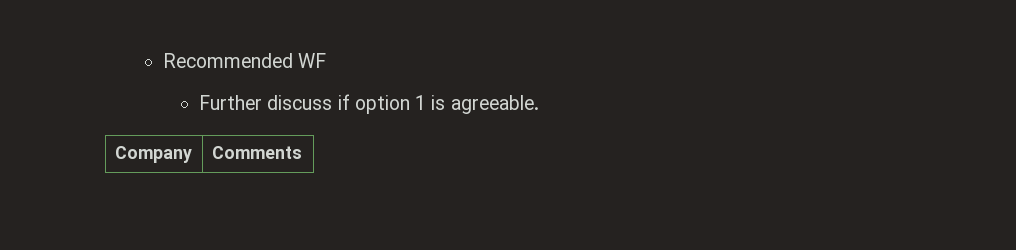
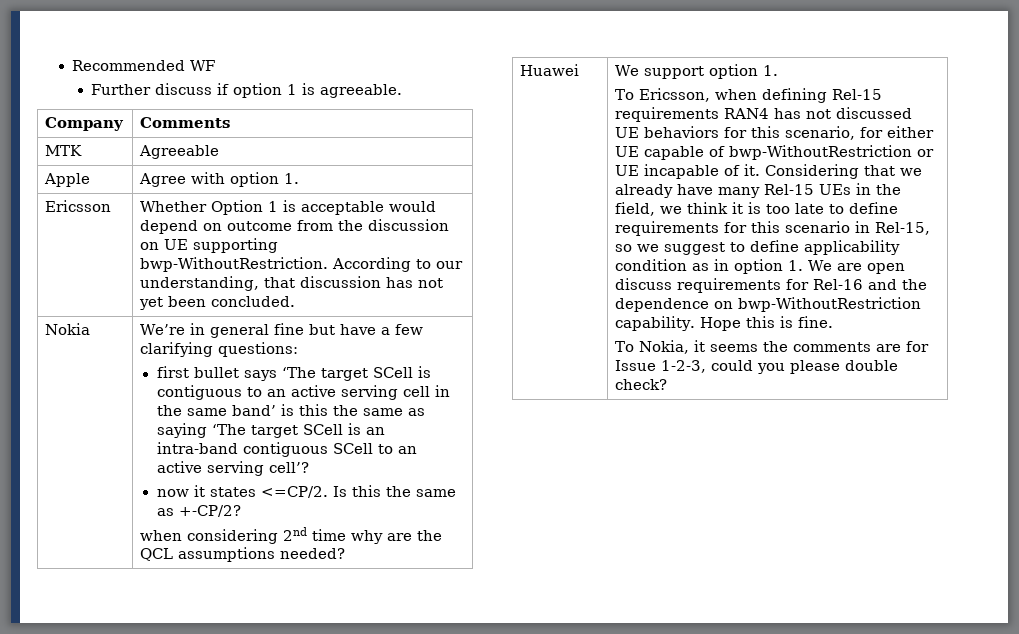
(302, 152) none -> [45,145,83,156] [139,145,220,159] [44,173,91,187] [139,172,300,187] [45,200,112,212] [140,200,437,215] [140,219,450,234] [140,238,279,253] [140,257,464,272] [140,276,444,291] [139,296,296,310] [45,323,91,335] [140,323,424,338] [140,342,299,357] [156,366,431,381] [156,385,450,400] [156,404,425,416] [156,423,385,438] [156,442,417,457] [156,461,309,476] [156,485,456,498] [156,505,241,517] [140,527,443,544] [140,547,346,562] [520,64,580,76] [615,64,779,79] [615,88,883,103] [615,107,913,122] [615,126,935,140] [615,145,935,160] [615,164,923,179] [615,183,902,198] [615,202,899,216] [615,221,931,236] [615,240,901,255] [615,259,906,274] [615,278,928,293] [615,297,922,312] [615,316,834,331] [615,340,930,354] [615,360,899,374] [615,379,668,390] // MTK | Agreeable // Apple | Agree with option 1. // Ericsson | Whether Option 1 is acceptable would depend on outcome from the discussion on UE supporting bwp-WithoutRestriction. According to our understanding, that discussion has not yet been concluded. // Nokia | We’re in general fine but have a few clarifying questions: // first bullet says ‘The target SCell is contiguous to an active serving cell in the same band’ is this the same as saying ‘The target SCell is an intra-band contiguous SCell to an active serving cell’? // now it states <=CP/2. Is this the same as +-CP/2? // when considering 2nd time why are the QCL assumptions needed? // Huawei | We support option 1. // To Ericsson, when defining Rel-15 requirements RAN4 has not discussed UE behaviors for this scenario, for either UE capable of bwp-WithoutRestriction or UE incapable of it. Considering that we already have many Rel-15 UEs in the field, we think it is too late to define requirements for this scenario in Rel-15, so we suggest to define applicability condition as in option 1. We are open discuss requirements for Rel-16 and the dependence on bwp-WithoutRestriction capability. Hope this is fine. // To Nokia, it seems the comments are for Issue 1-2-3, could you please double check?

